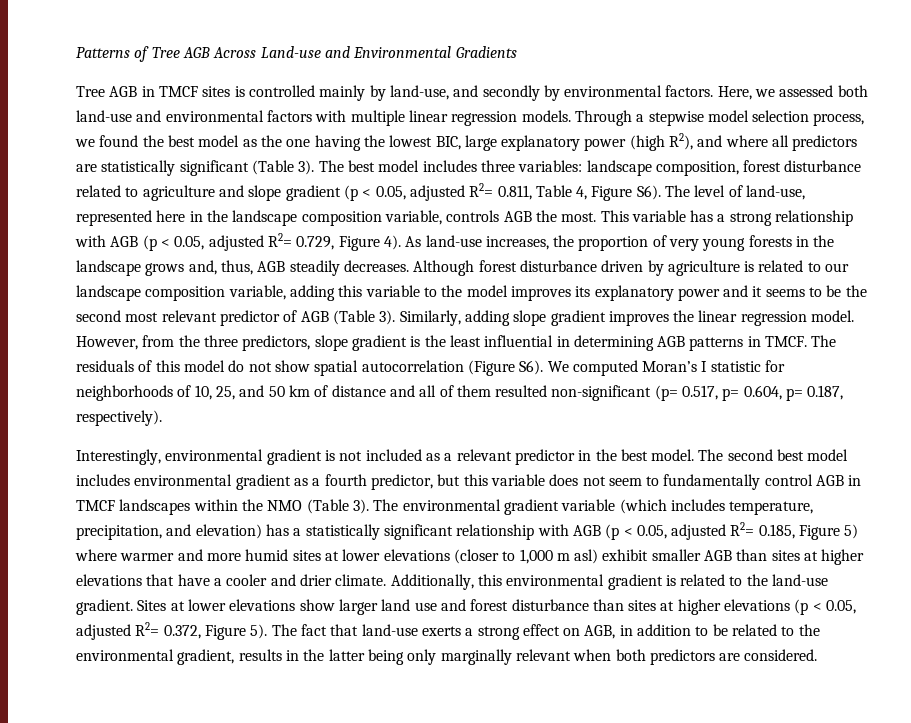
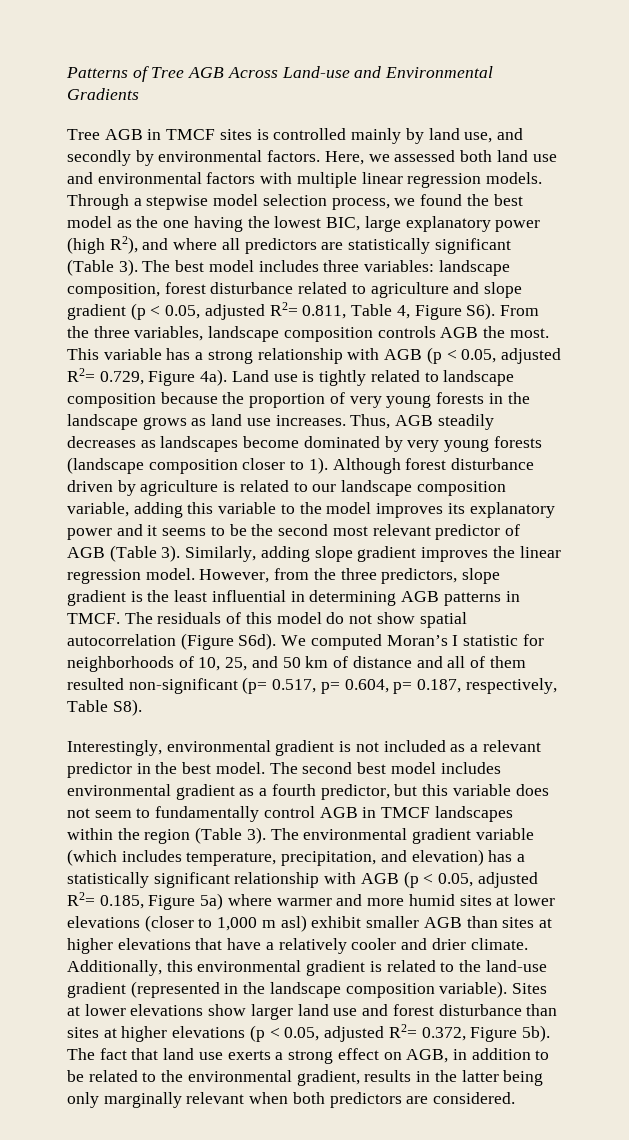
[389,85,449,100] land-use, -> [428,128,493,143] land use,
[76,110,132,122] land-use -> [496,150,557,162] land use
[665,185,806,200] [76,210,442,226] The level of land-use, represented here in the landscape composition variable, -> [499,305,539,316] [67,326,373,342] From the three variables, landscape composition
[383,235,549,250] 4). As land-use increases, -> [200,369,515,386] [67,392,218,408] 4a). Land use is tightly related to landscape composition because
[188,260,409,276] and, thus, AGB steadily decreases. -> [191,414,494,430] [67,436,542,452] [67,457,328,474] as land use increases. Thus, AGB steadily decreases as landscapes become dominated by very young forests (landscape composition closer to 1).
[519,360,544,375] S6). -> [238,633,277,650] S6d).
[76,410,162,426] respectively). -> [465,678,557,694] [67,699,142,716] respectively, Table S8).
[267,500,303,511] NMO -> [144,829,191,844] region
[844,524,859,539] 5) -> [200,893,224,910] 5a)
(222, 582) none -> [278,938,347,954] relatively
[76,599,133,615] gradient. -> [67,981,508,998] gradient (represented in the landscape composition variable).
[250,624,268,639] 5). -> [521,1025,550,1042] 5b).
[361,624,418,636] land-use -> [163,1048,223,1060] land use

